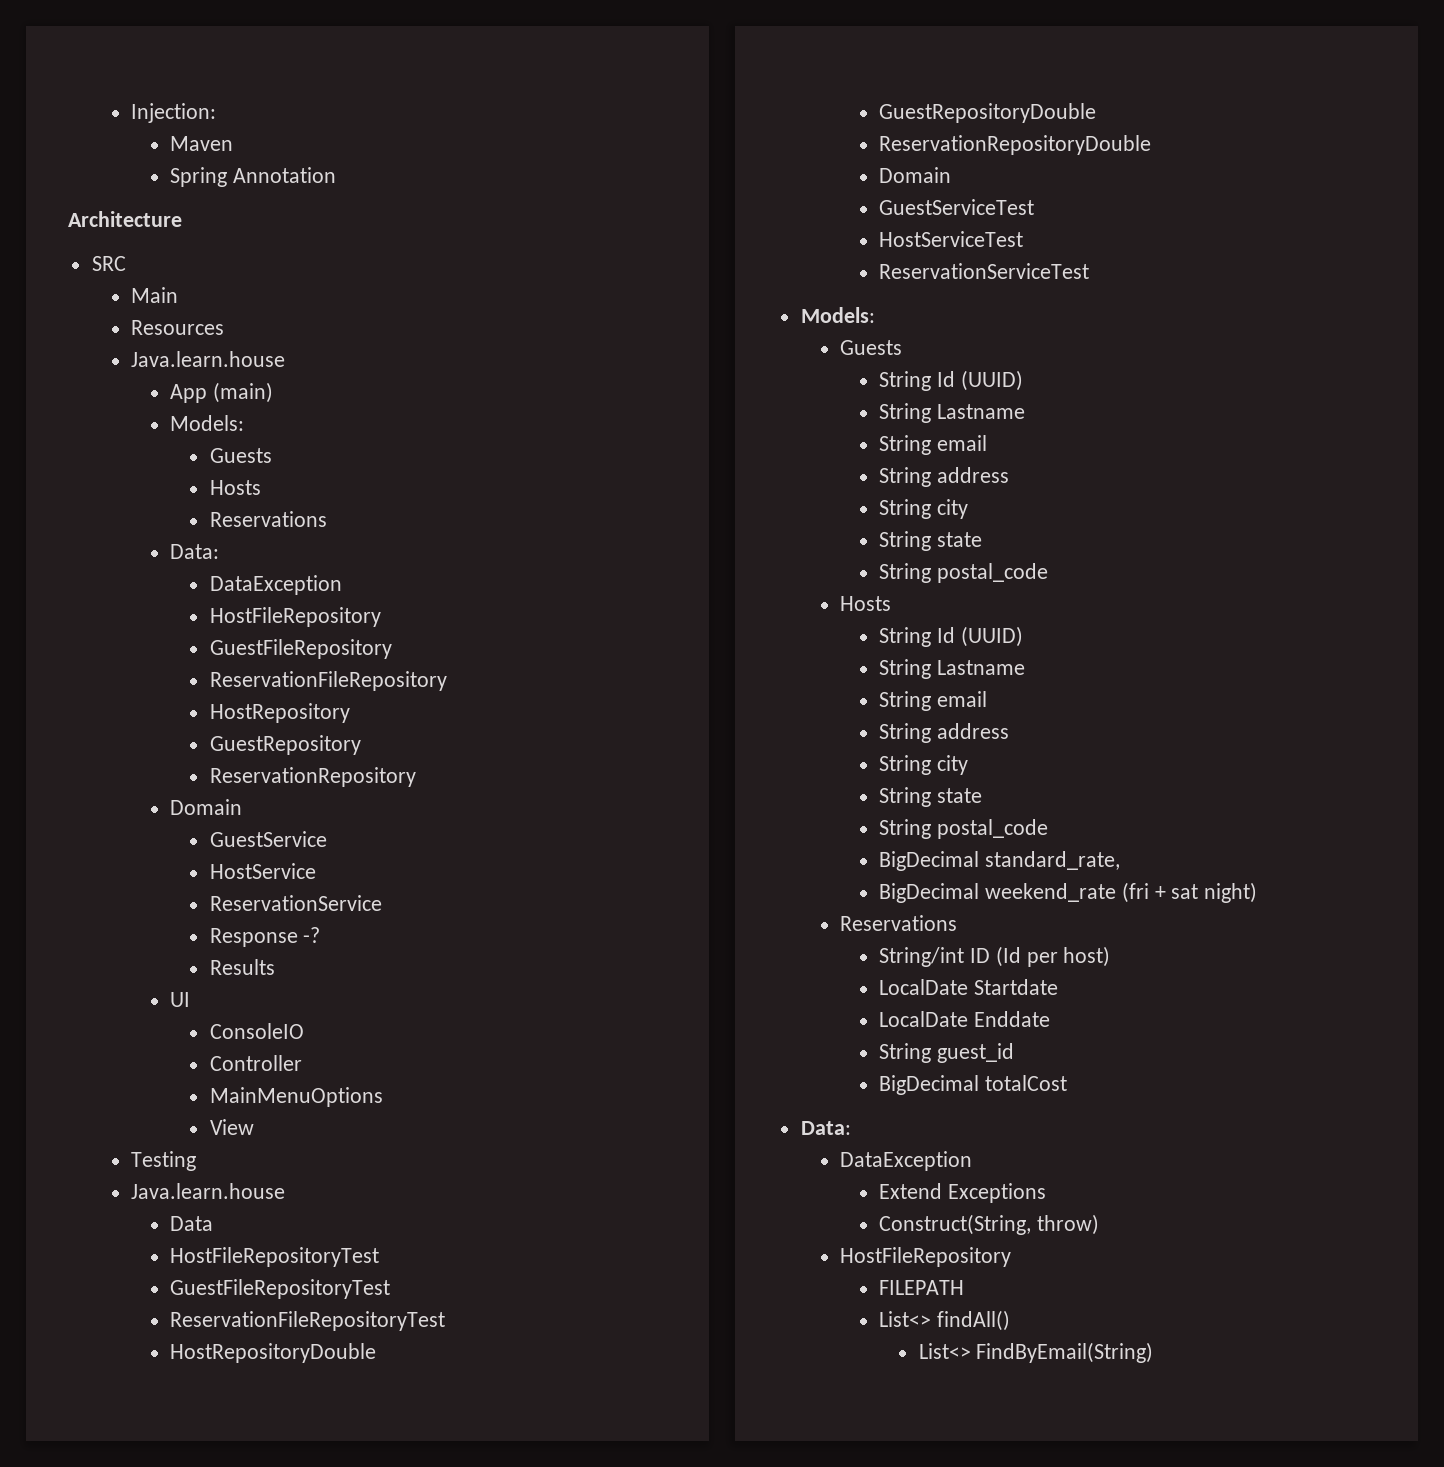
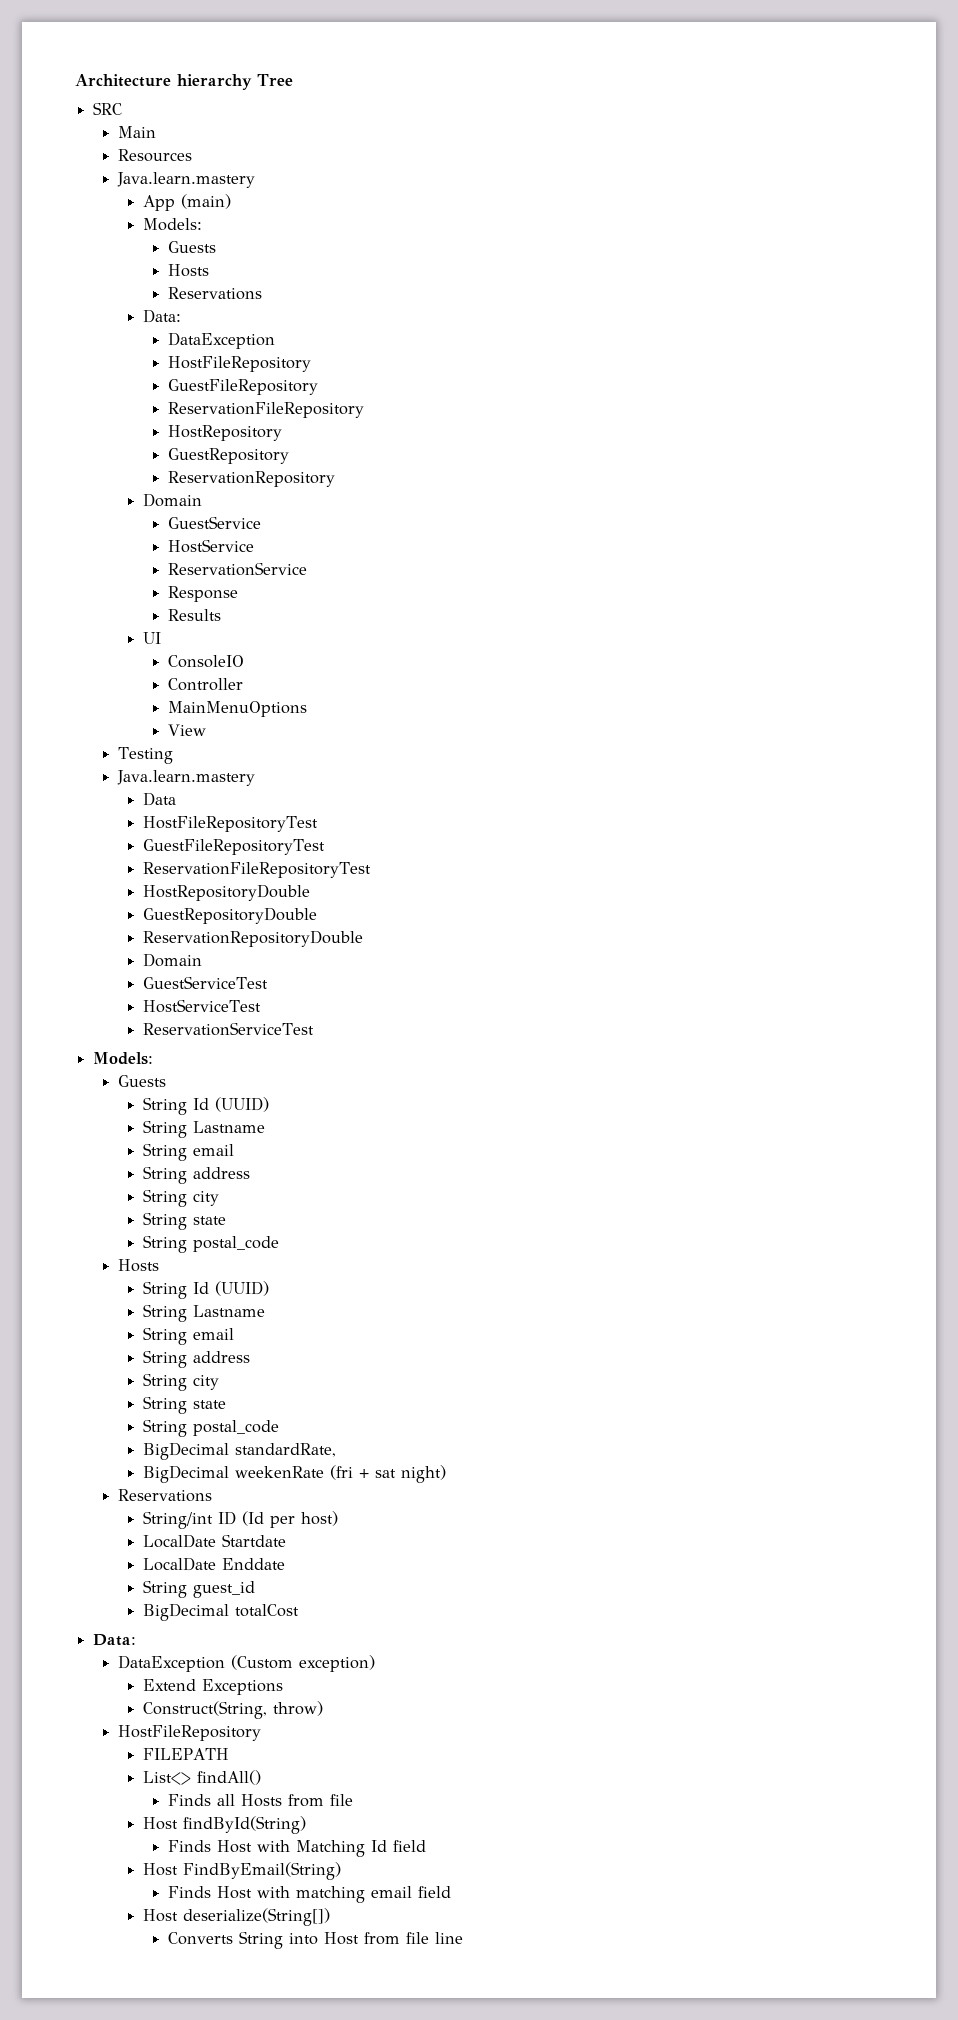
[130,103,216,123] [170,136,234,151] [170,167,337,187] Injection: // Maven // Spring Annotation // -> (75, 80) none
(182, 219) none -> [177,74,293,90] hierarchy Tree
[130,351,285,367] Java.learn.house -> [117,172,256,188] Java.learn.mastery
[303,927,321,943] -? -> (238, 594) none
[130,1183,285,1199] Java.learn.house -> [117,770,256,786] Java.learn.mastery
[985,851,1121,870] [879,883,1117,903] standard_rate, // BigDecimal weekend_rate -> [234,1443,336,1457] [142,1465,324,1483] standardRate, // BigDecimal weekenRate
(972, 1161) none -> [231,1655,376,1672] (Custom exception)
[918,1342,1154,1363] List<> FindByEmail(String) -> [167,1794,353,1807] [142,1816,306,1834] [167,1840,426,1857] [142,1862,341,1880] [167,1886,451,1903] [142,1908,330,1926] [167,1931,463,1949] Finds all Hosts from file // Host findById(String) // Finds Host with Matching Id field // Host FindByEmail(String) // Finds Host with matching email field // Host deserialize(String[]) // Converts String into Host from file line

